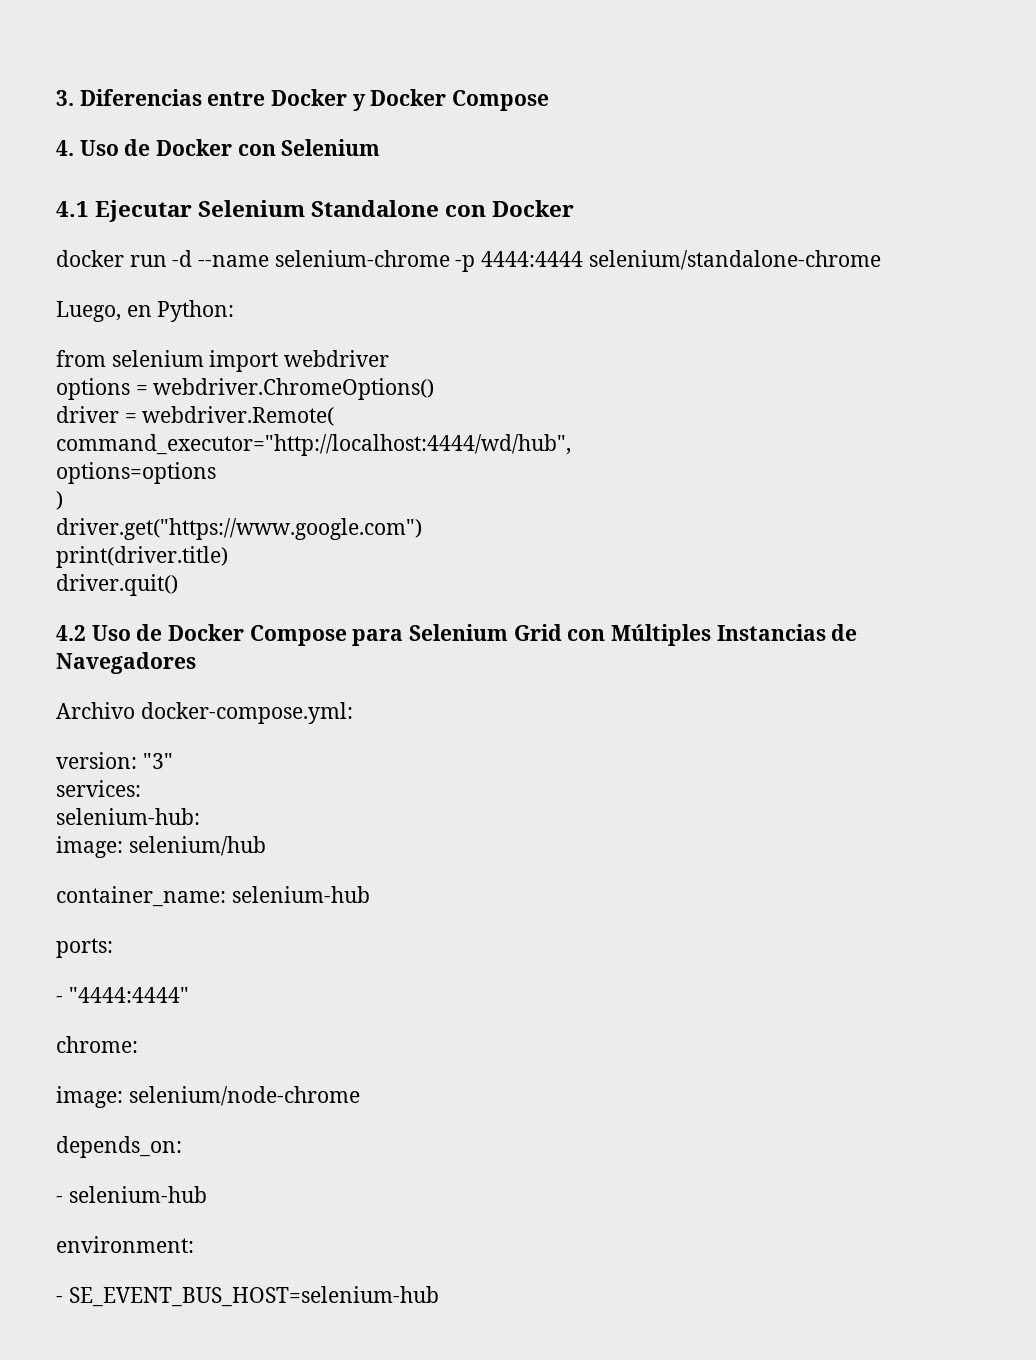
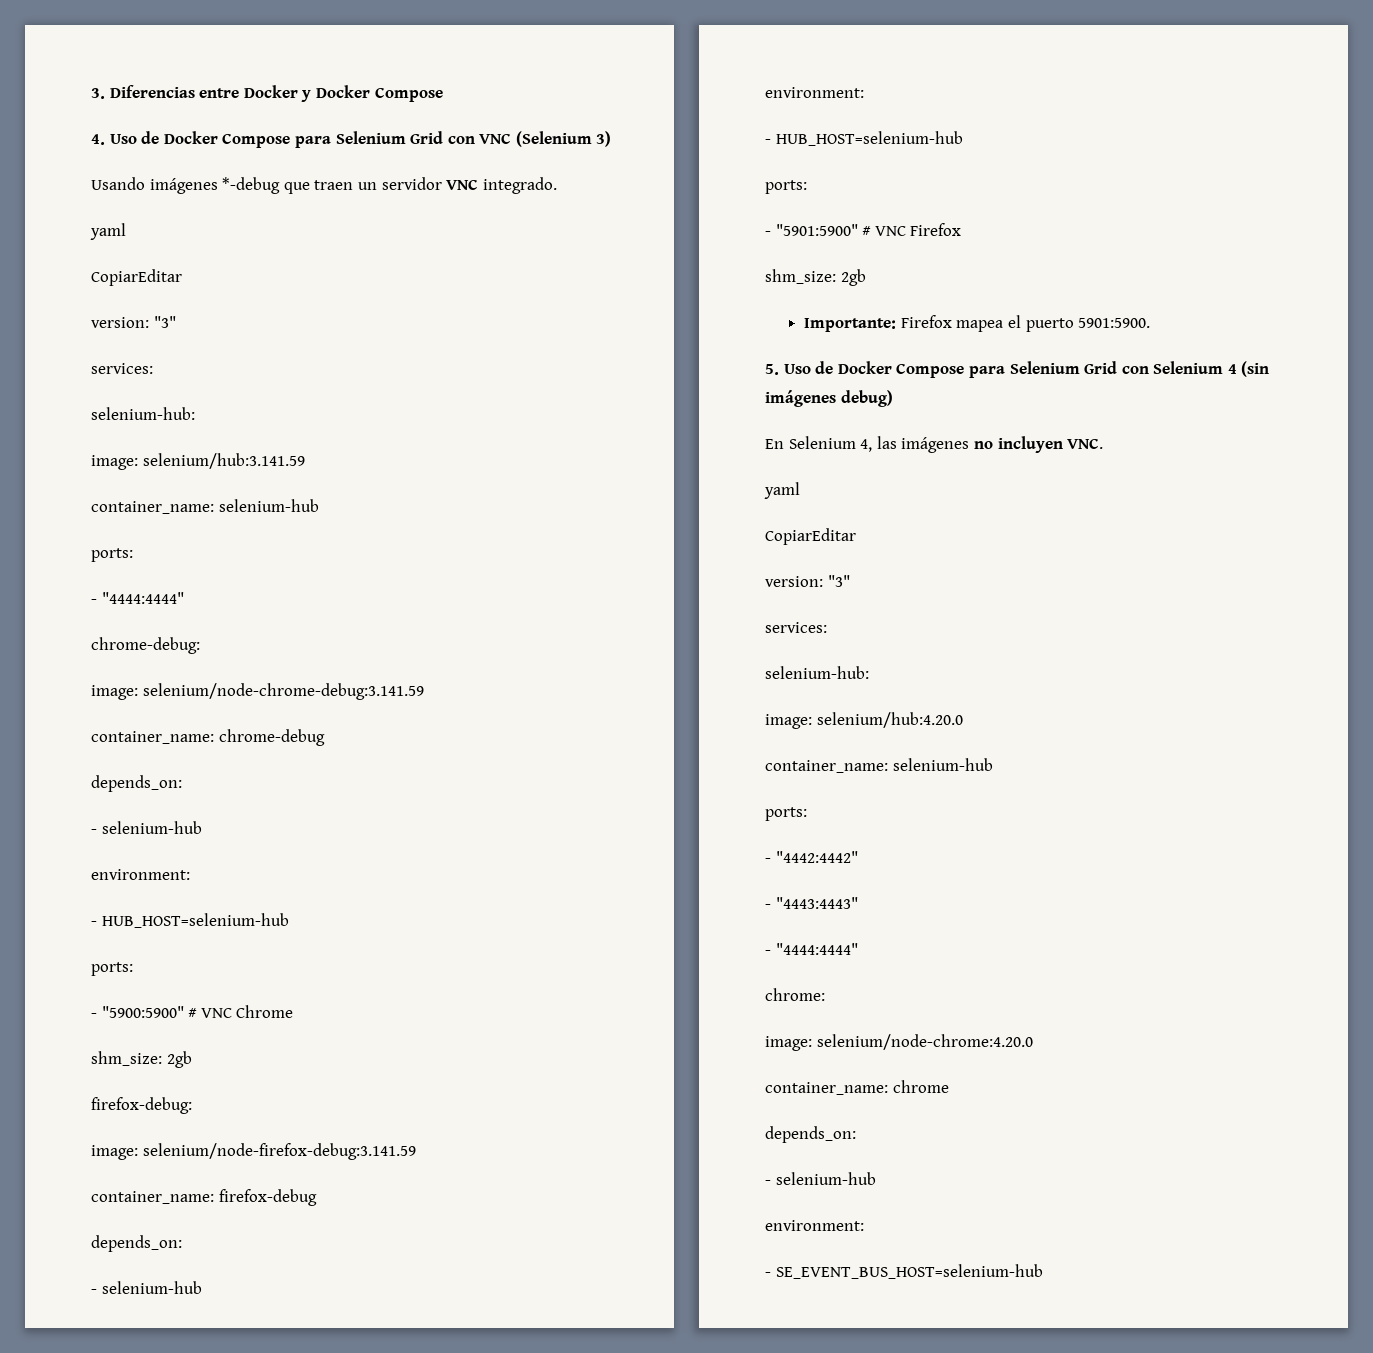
[237,139,381,156] [56,200,575,222] [56,250,881,272] [56,300,235,322] [56,350,390,372] [56,378,435,400] [56,406,335,426] [56,434,571,456] [56,462,216,484] [56,491,63,510] [56,518,422,540] [56,546,228,568] [56,574,178,596] [56,624,858,646] [56,652,196,674] [56,702,353,724] [56,752,173,769] [56,780,141,797] [56,808,200,825] [56,836,266,858] con Selenium // 4.1 Ejecutar Selenium Standalone con Docker // docker run -d --name selenium-chrome -p 4444:4444 selenium/standalone-chrome // Luego, en Python: // from selenium import webdriver // options = webdriver.ChromeOptions() // driver = webdriver.Remote( // command_executor="http://localhost:4444/wd/hub", // options=options // ) // driver.get("https://www.google.com") // print(driver.title) // driver.quit() // 4.2 Uso de Docker Compose para Selenium Grid con Múltiples Instancias de Navegadores // Archivo docker-compose.yml: // version: "3" // services: // selenium-hub: // image: selenium/hub -> [222,131,612,148] [91,177,557,194] [90,223,126,240] [91,269,182,286] [91,316,176,328] [91,363,153,374] [91,407,195,420] [91,453,305,470] Compose para Selenium Grid con VNC (Selenium 3) // Usando imágenes *-debug que traen un servidor VNC integrado. // yaml // CopiarEditar // version: "3" // services: // selenium-hub: // image: selenium/hub:3.141.59
(189, 995) none -> [91,637,200,654] [91,683,424,700] [91,729,325,746] [91,775,182,792] [91,821,202,834] [91,869,190,880] [91,913,289,928] [91,962,133,976] [91,1005,294,1018] [91,1051,192,1068] [91,1097,192,1114] [91,1143,416,1160] [91,1189,317,1206] [91,1235,182,1252] [91,1281,202,1294] [765,87,864,98] [765,131,963,146] [765,180,807,194] [765,223,962,236] [765,269,866,286] [804,315,1151,332] [765,361,1270,378] [765,390,893,407] [765,436,1104,453] [764,482,800,499] [765,528,856,545] [765,575,850,587] [765,622,827,633] [765,666,869,679] [765,712,963,729] [765,758,993,773] [765,807,807,821] [765,851,858,863] [765,897,858,909] [765,943,858,955] // chrome-debug: // image: selenium/node-chrome-debug:3.141.59 // container_name: chrome-debug // depends_on: // - selenium-hub // environment: // - HUB_HOST=selenium-hub // ports: // - "5900:5900" # VNC Chrome // shm_size: 2gb // firefox-debug: // image: selenium/node-firefox-debug:3.141.59 // container_name: firefox-debug // depends_on: // - selenium-hub // environment: // - HUB_HOST=selenium-hub // ports: // - "5901:5900" # VNC Firefox // shm_size: 2gb // Importante: Firefox mapea el puerto 5901:5900. // 5. Uso de Docker Compose para Selenium Grid con Selenium 4 (sin imágenes debug) // En Selenium 4, las imágenes no incluyen VNC. // yaml // CopiarEditar // version: "3" // services: // selenium-hub: // image: selenium/hub:4.20.0 // container_name: selenium-hub // ports: // - "4442:4442" // - "4443:4443" // - "4444:4444"
[128,1086,360,1106] selenium/node-chrome -> [816,1034,1033,1050] [765,1080,949,1095] selenium/node-chrome:4.20.0 // container_name: chrome

